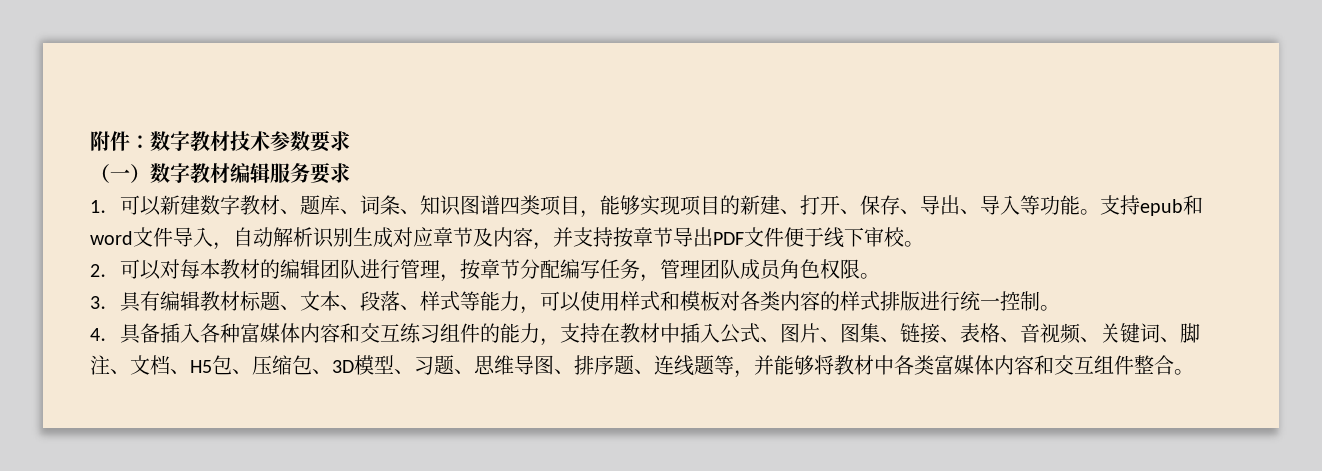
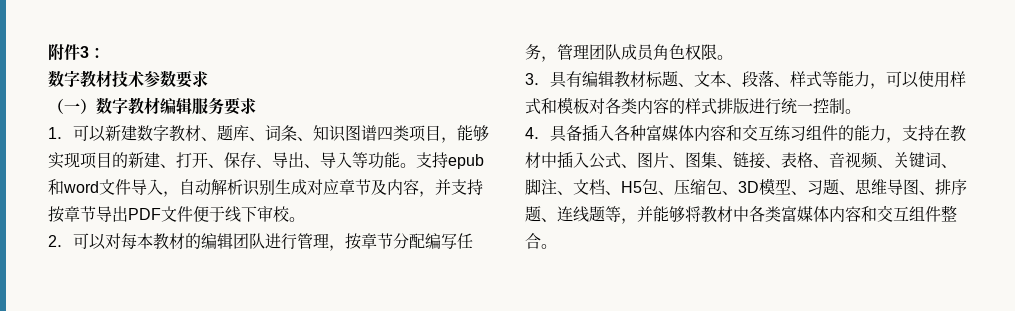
(130, 141) none -> [80,46,89,58] 3
(150, 142) none -> (105, 52) //

